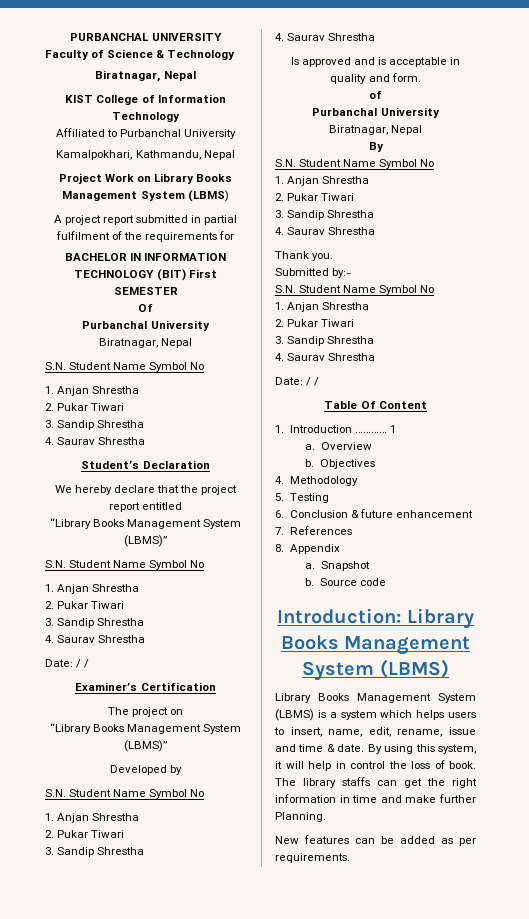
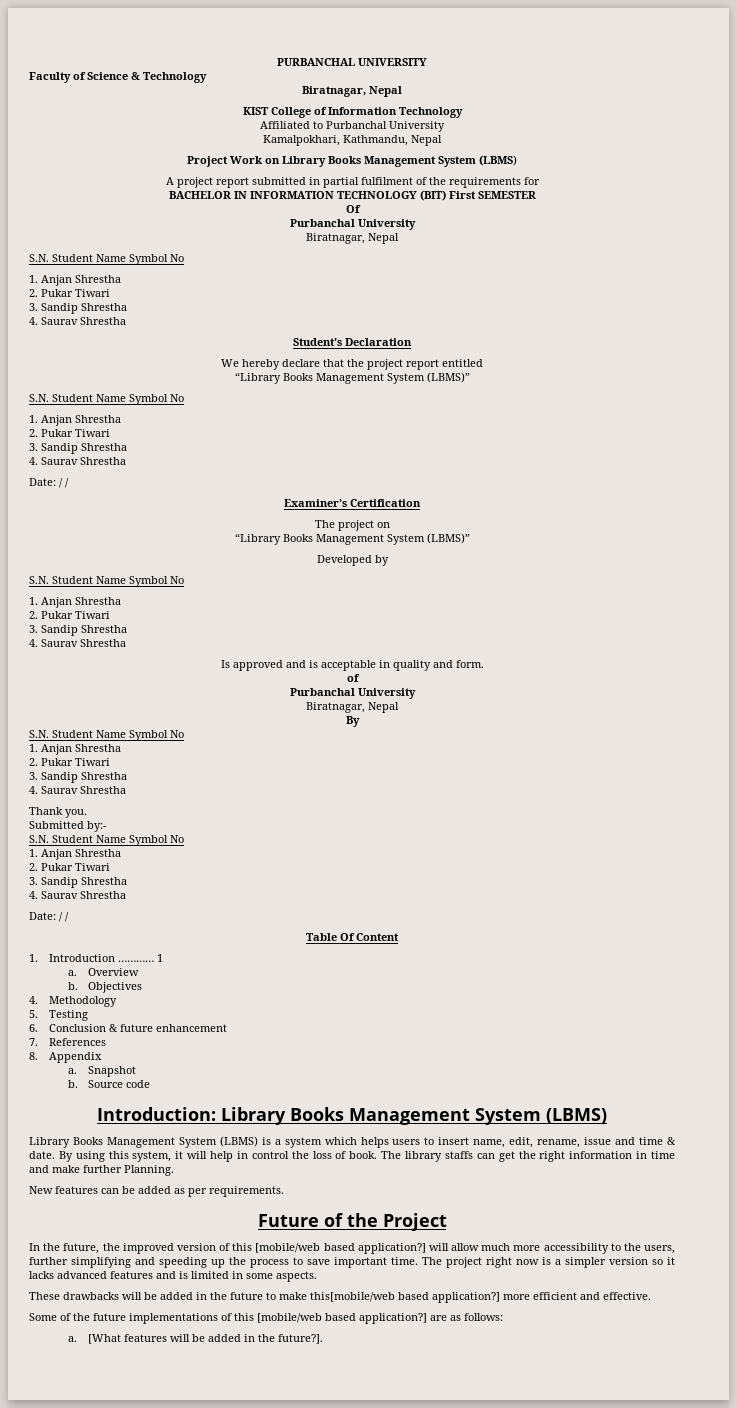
[290,727,322,737] insert, -> [438,1137,470,1145] insert
(350, 858) none -> [257,1213,447,1231] [29,1243,675,1254] [29,1257,675,1268] [29,1271,317,1282] [29,1292,651,1303] [29,1313,503,1324] [68,1334,323,1344] // Future of the Project // In the future, the improved version of this [mobile/web based application?] will allow much more accessibility to the users, further simplifying and speeding up the process to save important time. The project right now is a simpler version so it lacks advanced features and is limited in some aspects. // These drawbacks will be added in the future to make this[mobile/web based application?] more efficient and effective. // Some of the future implementations of this [mobile/web based application?] are as follows: // a. [What features will be added in the future?].

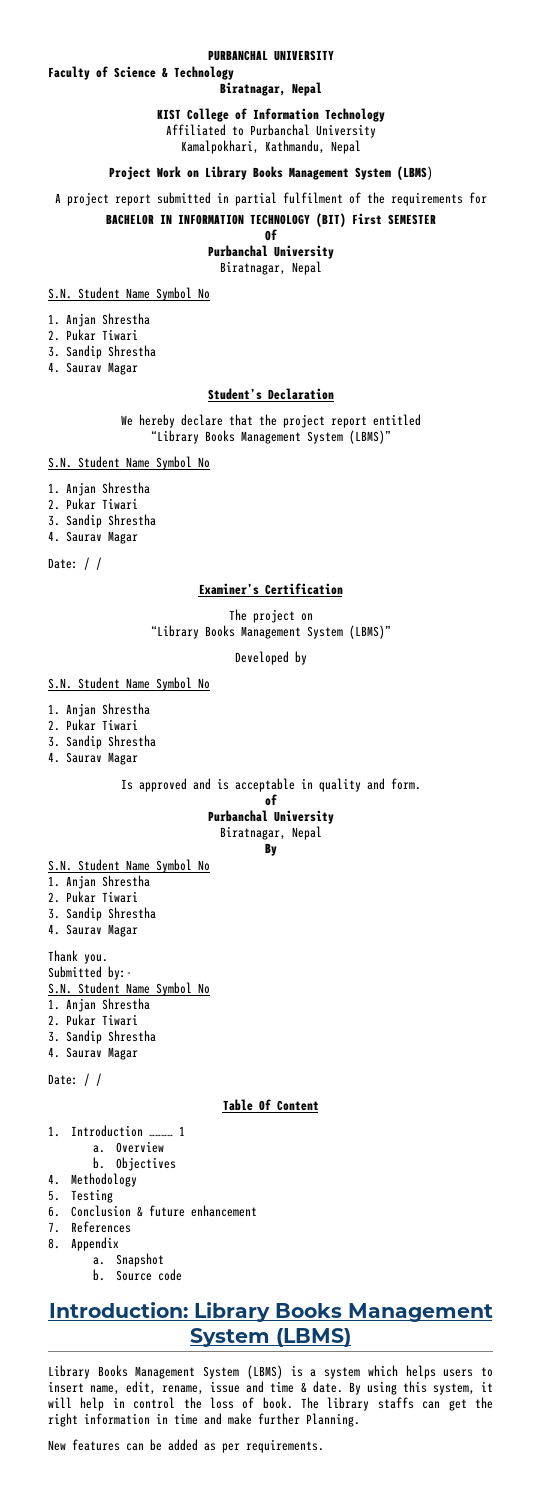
[80,317,126,325] Shrestha -> [108,362,138,375] Magar
[80,457,126,465] Shrestha -> [108,531,138,544] Magar
[80,639,126,647] Shrestha -> [108,752,138,765] Magar
[80,786,126,794] Shrestha -> [108,924,138,937] Magar
[80,891,126,899] Shrestha -> [108,1047,138,1060] Magar
[257,1213,447,1231] [29,1243,675,1254] [29,1257,675,1268] [29,1271,317,1282] [29,1292,651,1303] [29,1313,503,1324] [68,1334,323,1344] // Future of the Project // In the future, the improved version of this [mobile/web based application?] will allow much more accessibility to the users, further simplifying and speeding up the process to save important time. The project right now is a simpler version so it lacks advanced features and is limited in some aspects. // These drawbacks will be added in the future to make this[mobile/web based application?] more efficient and effective. // Some of the future implementations of this [mobile/web based application?] are as follows: // a. [What features will be added in the future?]. -> (324, 1446) none

